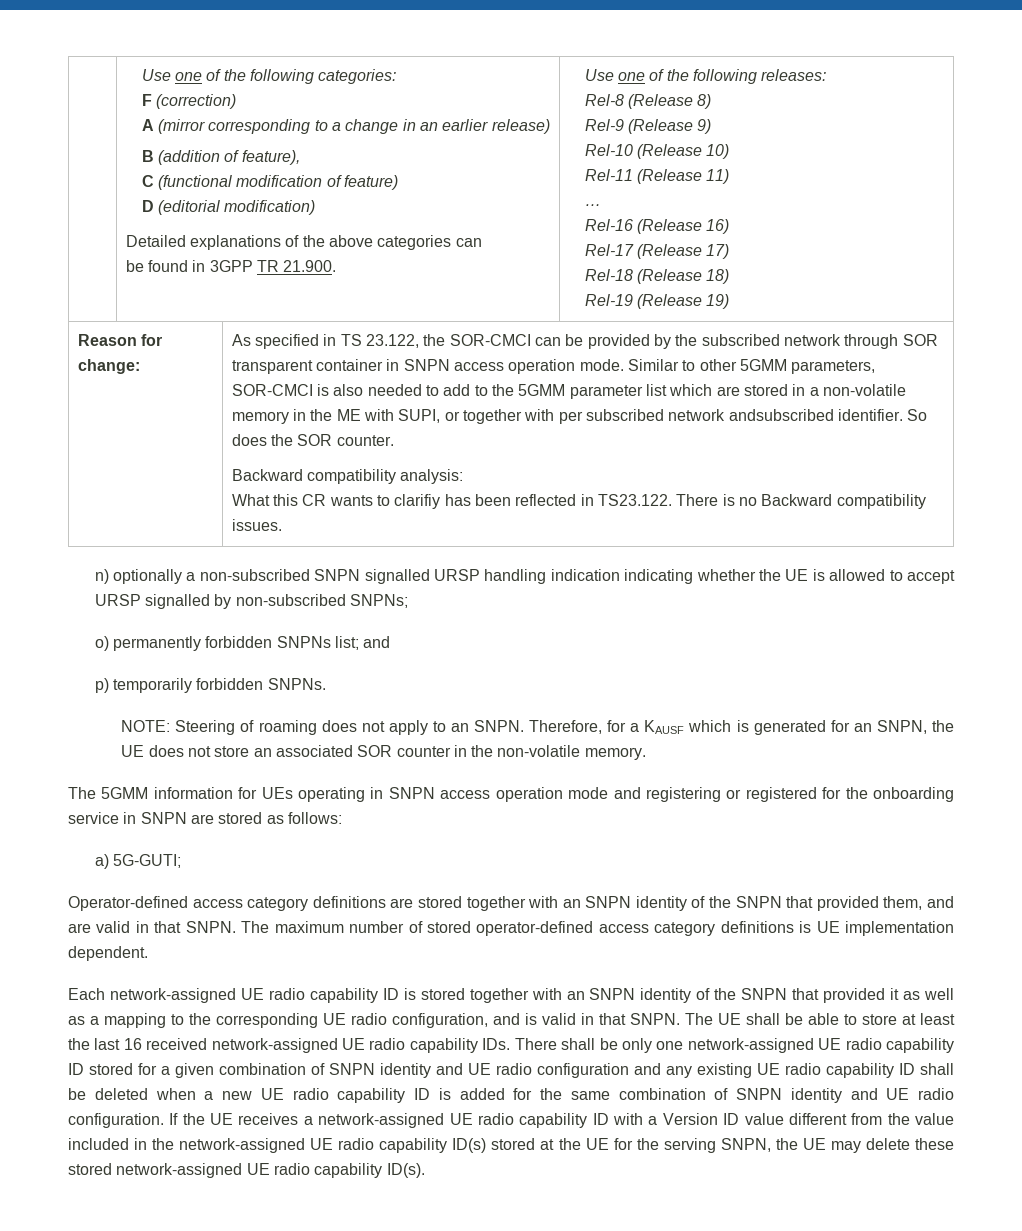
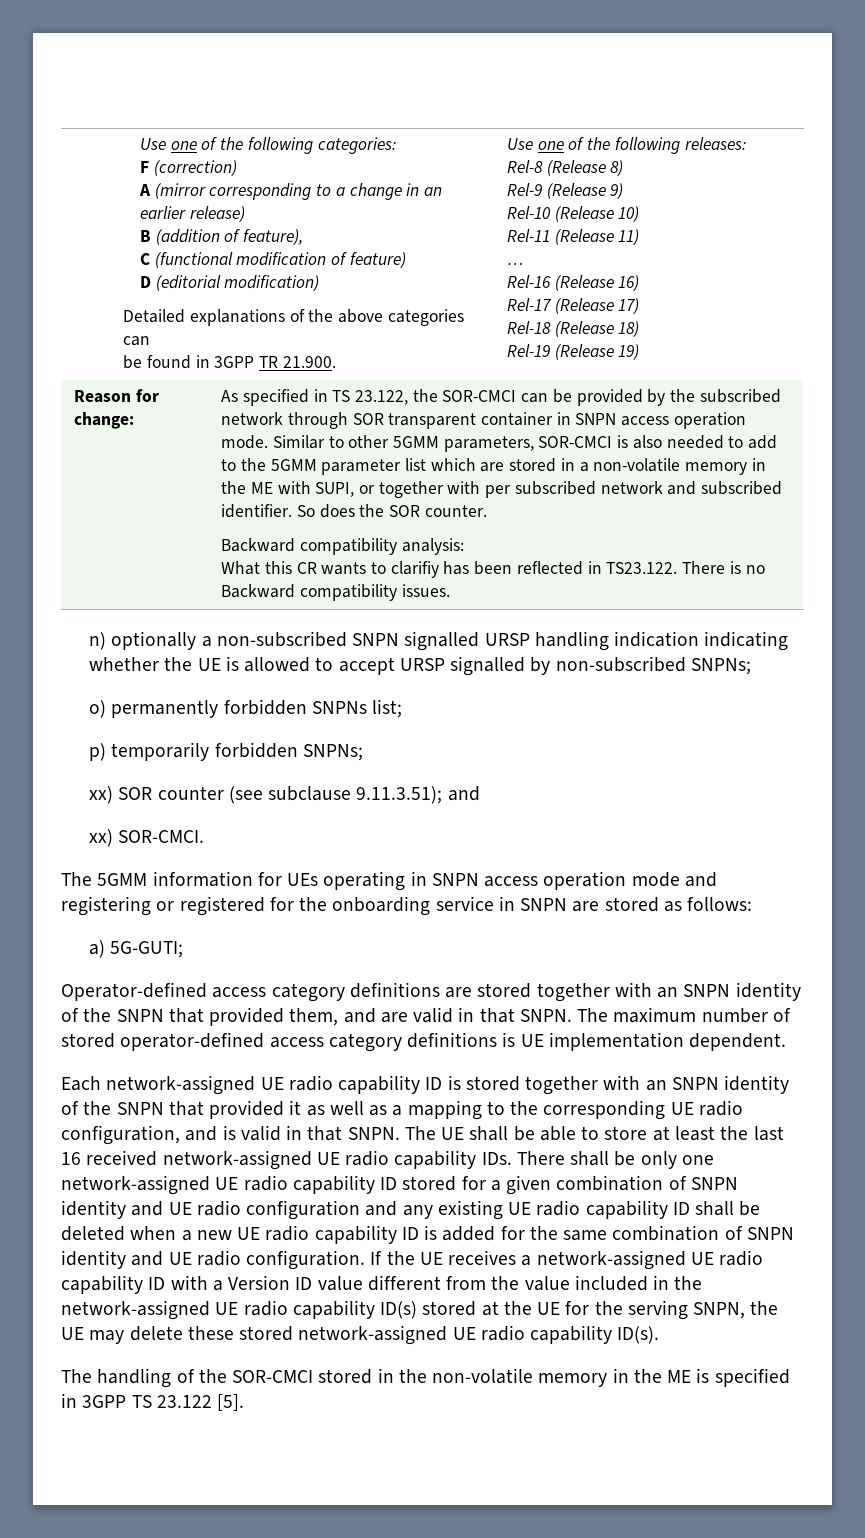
[728,409,834,421] andsubscribed -> [667,481,783,495] and subscribed
[363,636,391,648] and -> (403, 708) none
[267,678,326,690] [121,720,955,735] [121,745,646,760] SNPNs. // NOTE: Steering of roaming does not apply to an SNPN. Therefore, for a KAUSF which is generated for an SNPN, the UE does not store an associated SOR counter in the non-volatile memory. -> [302,744,363,761] [89,786,480,804] [89,829,205,847] SNPNs; // xx) SOR counter (see subclause 9.11.3.51); and // xx) SOR-CMCI.
(425, 1170) none -> [61,1368,790,1388] [61,1393,245,1411] // The handling of the SOR-CMCI stored in the non-volatile memory in the ME is specified in 3GPP TS 23.122 [5].

